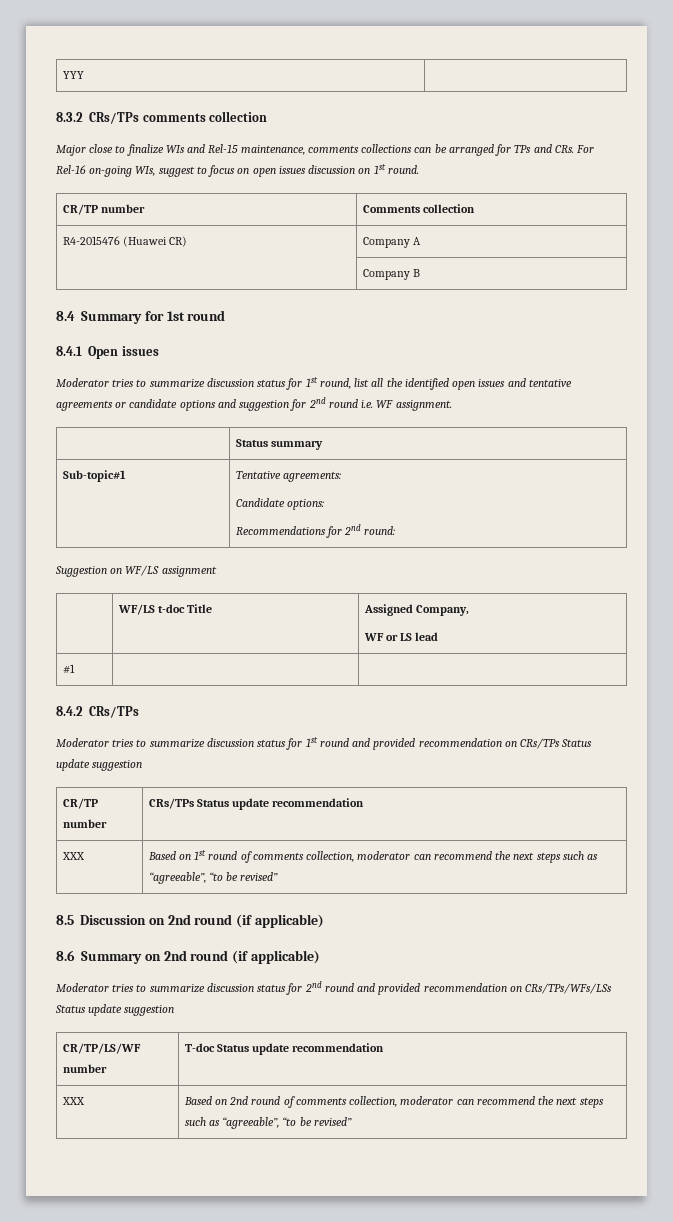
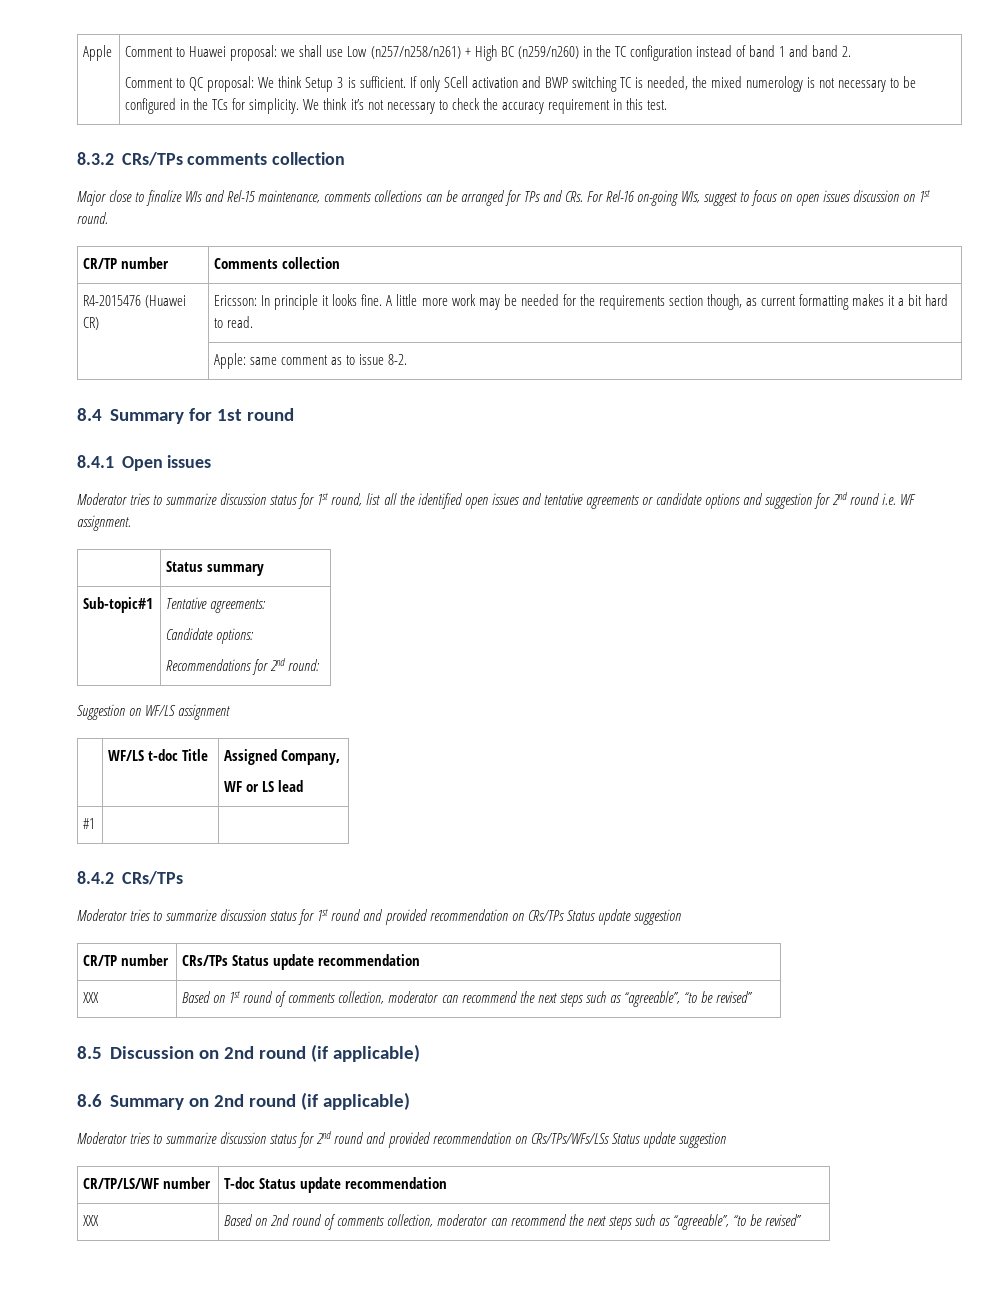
[62,71,84,79] YYY | -> [83,45,113,61] [125,45,852,61] [125,76,917,92] [125,98,668,114] Apple | Comment to Huawei proposal: we shall use Low (n257/n258/n261) + High BC (n259/n260) in the TC configuration instead of band 1 and band 2. // Comment to QC proposal: We think Setup 3 is sufficient. If only SCell activation and BWP switching TC is needed, the mixed numerology is not necessary to be configured in the TCs for simplicity. We think it’s not necessary to check the accuracy requirement in this test.
[362,237,421,248] [362,269,420,280] Company A // | Company B -> [214,294,949,310] [214,316,254,328] [214,353,408,369] Ericsson: In principle it looks fine. A little more work may be needed for the requirements section though, as current formatting makes it a bit hard to read. // | Apple: same comment as to issue 8-2.

